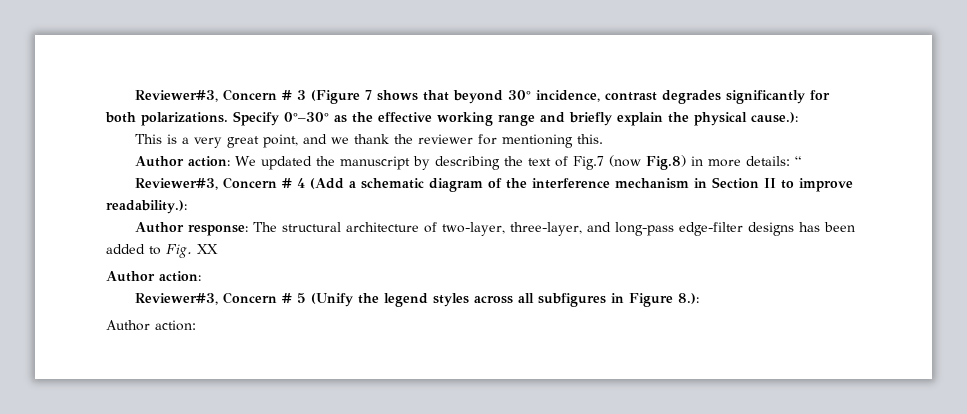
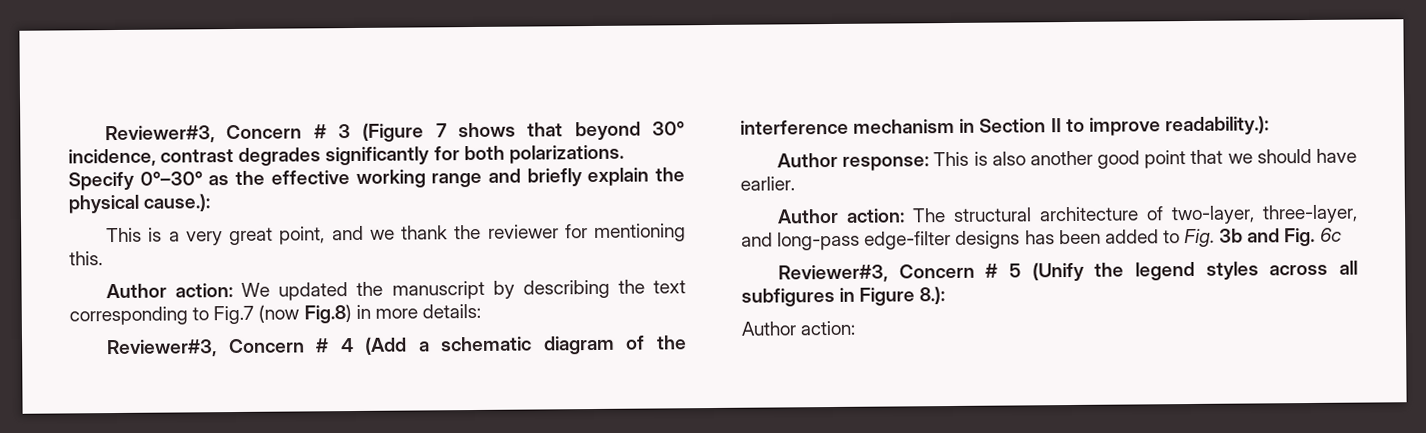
[555,156,569,167] of -> [69,306,210,326] corresponding to
[795,156,802,166] “ -> (481, 311) none
(249, 230) none -> [933,148,1357,169] [740,176,795,191] [777,208,906,224] This is also another good point that we should have earlier. // Author action:
[197,244,218,254] [106,271,201,282] XX // Author action: -> [1219,227,1342,247] 3b and Fig. 6c

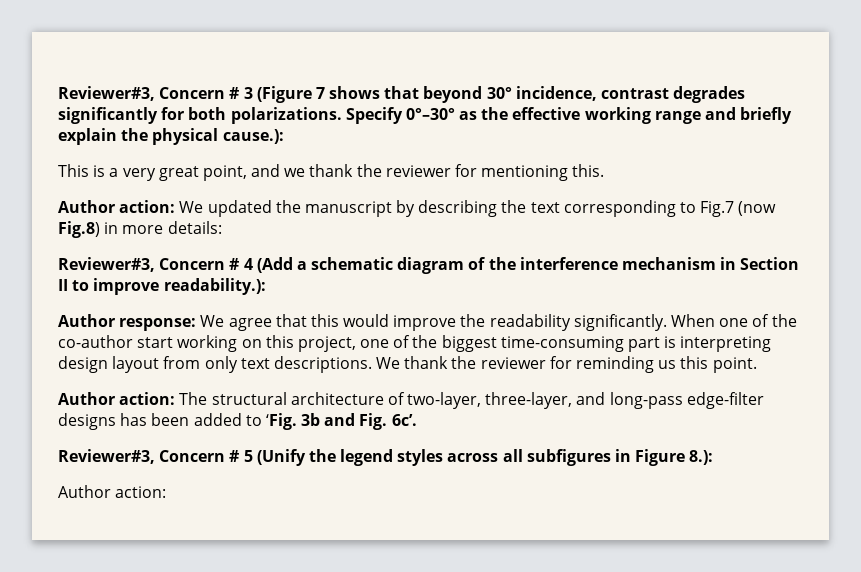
[933,148,1357,169] [740,176,795,191] This is also another good point that we should have earlier. -> [200,314,797,331] [58,335,772,352] [58,356,757,373] We agree that this would improve the readability significantly. When one of the co-author start working on this project, one of the biggest time-consuming part is interpreting design layout from only text descriptions. We thank the reviewer for reminding us this point.
[1184,228,1216,248] Fig. -> [265,413,297,430] ‘Fig.
[1319,227,1342,242] 6c -> [391,414,417,426] 6c’.

